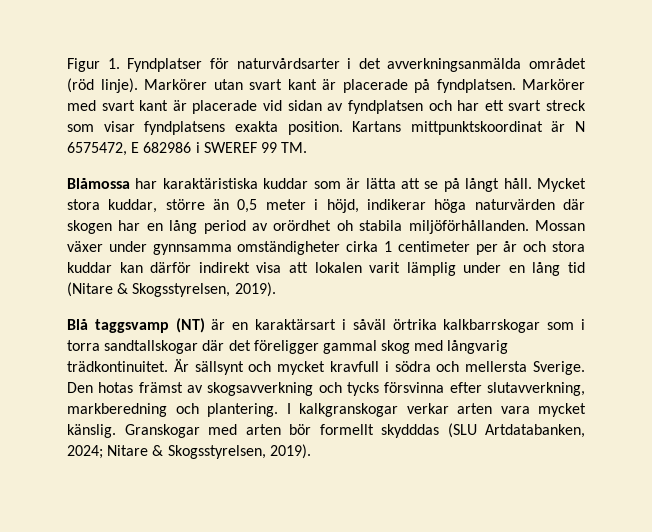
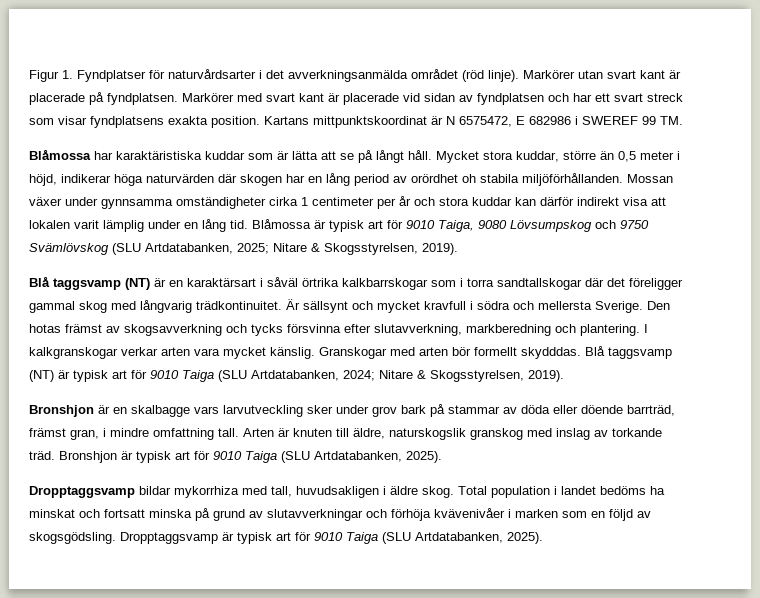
[567,262,585,273] [67,282,113,297] tid (Nitare -> [230,219,649,232] [29,243,307,255] tid. Blåmossa är typisk art för 9010 Taiga, 9080 Lövsumpskog och 9750 Svämlövskog (SLU Artdatabanken, 2025; Nitare
[381,424,439,438] skydddas -> [521,346,672,359] [29,370,214,382] skydddas. Blå taggsvamp (NT) är typisk art för 9010 Taiga
(311, 451) none -> [29,404,675,417] [29,428,662,440] [29,451,442,463] [29,486,665,498] [29,508,651,521] [29,532,543,544] // Bronshjon är en skalbagge vars larvutveckling sker under grov bark på stammar av döda eller döende barrträd, främst gran, i mindre omfattning tall. Arten är knuten till äldre, naturskogslik granskog med inslag av torkande träd. Bronshjon är typisk art för 9010 Taiga (SLU Artdatabanken, 2025). // Dropptaggsvamp bildar mykorrhiza med tall, huvudsakligen i äldre skog. Total population i landet bedöms ha minskat och fortsatt minska på grund av slutavverkningar och förhöja kvävenivåer i marken som en följd av skogsgödsling. Dropptaggsvamp är typisk art för 9010 Taiga (SLU Artdatabanken, 2025).

